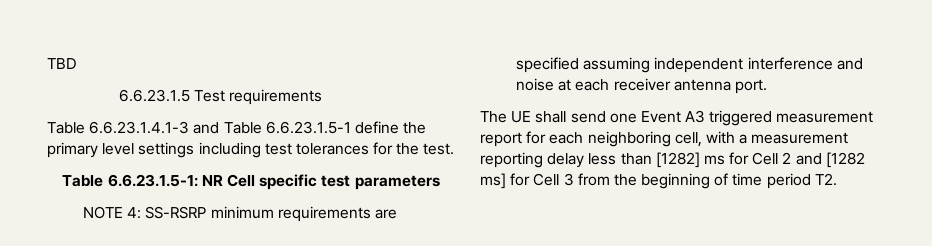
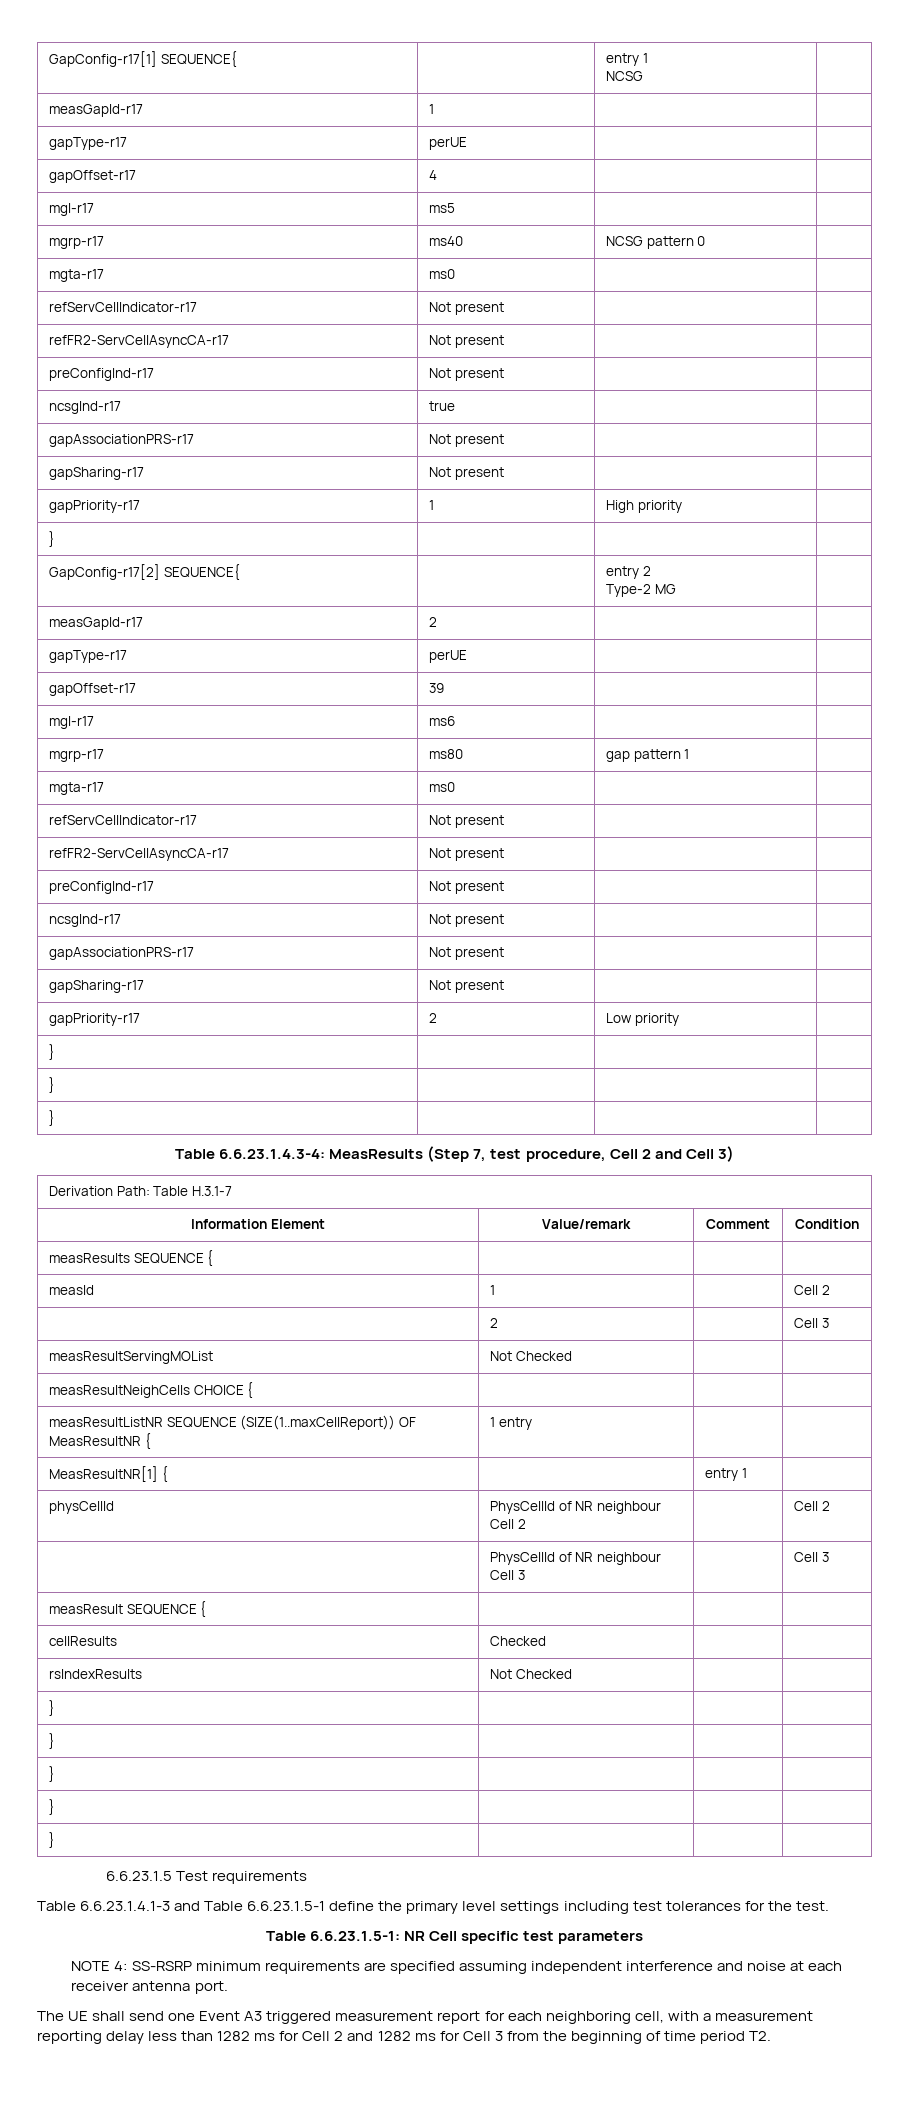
[47,58,77,69] TBD -> [48,51,237,67] [605,53,648,66] [605,71,643,81] [48,104,143,117] [428,104,434,114] [48,137,127,150] [428,137,467,150] [48,170,136,183] [428,170,437,180] [48,203,94,216] [428,203,455,213] [48,236,104,249] [428,236,463,246] [605,236,706,249] [48,269,104,282] [428,269,455,279] [48,302,197,312] [428,302,504,315] [48,335,229,348] [428,335,504,348] [48,368,154,381] [428,368,504,381] [48,401,121,414] [428,401,455,411] [48,434,194,447] [428,434,504,447] [48,467,144,480] [428,467,504,480] [48,500,140,513] [428,500,434,510] [605,500,682,513] [48,531,55,547] [48,564,240,580] [605,566,651,579] [605,584,676,597] [48,617,143,630] [428,617,437,627] [48,650,127,663] [428,650,467,663] [48,683,136,696] [428,683,444,693] [48,716,94,729] [428,716,455,726] [48,749,104,762] [428,749,463,759] [605,749,690,762] [48,782,104,795] [428,782,455,792] [48,815,197,825] [428,815,504,828] [48,848,229,861] [428,848,504,861] [48,881,154,894] [428,881,504,894] [48,914,121,927] [428,914,504,927] [48,947,194,960] [428,947,504,960] [48,980,144,993] [428,980,504,993] [48,1013,140,1026] [428,1013,437,1023] [605,1013,679,1026] [48,1044,55,1060] [48,1077,55,1093] [48,1110,55,1126] [175,1146,734,1162] [48,1186,232,1196] [191,1219,325,1229] [542,1219,631,1229] [706,1219,770,1229] [795,1219,859,1229] [48,1250,214,1266] [48,1285,94,1295] [489,1285,495,1295] [793,1285,830,1295] [489,1318,498,1328] [793,1318,829,1328] [48,1351,213,1364] [489,1351,572,1361] [48,1382,254,1398] [48,1415,416,1430] [48,1433,151,1449] [489,1417,532,1430] [48,1466,168,1482] [704,1468,747,1481] [48,1501,114,1514] [489,1501,661,1514] [489,1519,526,1529] [793,1501,830,1511] [489,1552,661,1565] [489,1570,525,1580] [793,1552,829,1562] [48,1601,207,1617] [48,1636,117,1646] [489,1636,546,1646] [48,1669,142,1679] [489,1669,572,1679] [48,1700,55,1716] [48,1733,55,1749] [48,1766,55,1782] [48,1799,55,1815] [48,1832,55,1848] GapConfig-r17[1] SEQUENCE{ | | entry 1 // NCSG | // measGapId-r17 | 1 | | // gapType-r17 | perUE | | // gapOffset-r17 | 4 | | // mgl-r17 | ms5 | | // mgrp-r17 | ms40 | NCSG pattern 0 | // mgta-r17 | ms0 | | // refServCellIndicator-r17 | Not present | | // refFR2-ServCellAsyncCA-r17 | Not present | | // preConfigInd-r17 | Not present | | // ncsgInd-r17 | true | | // gapAssociationPRS-r17 | Not present | | // gapSharing-r17 | Not present | | // gapPriority-r17 | 1 | High priority | // } | | | // GapConfig-r17[2] SEQUENCE{ | | entry 2 // Type-2 MG | // measGapId-r17 | 2 | | // gapType-r17 | perUE | | // gapOffset-r17 | 39 | | // mgl-r17 | ms6 | | // mgrp-r17 | ms80 | gap pattern 1 | // mgta-r17 | ms0 | | // refServCellIndicator-r17 | Not present | | // refFR2-ServCellAsyncCA-r17 | Not present | | // preConfigInd-r17 | Not present | | // ncsgInd-r17 | Not present | | // gapAssociationPRS-r17 | Not present | | // gapSharing-r17 | Not present | | // gapPriority-r17 | 2 | Low priority | // } | | | // } | | | // } | | | // Table 6.6.23.1.4.3-4: MeasResults (Step 7, test procedure, Cell 2 and Cell 3) // Derivation Path: Table H.3.1-7 // Information Element | Value/remark | Comment | Condition // measResults SEQUENCE { | | | // measId | 1 | | Cell 2 // | 2 | | Cell 3 // measResultServingMOList | Not Checked | | // measResultNeighCells CHOICE { | | | // measResultListNR SEQUENCE (SIZE(1..maxCellReport)) OF MeasResultNR { | 1 entry | | // MeasResultNR[1] { | | entry 1 | // physCellId | PhysCellId of NR neighbour Cell 2 | | Cell 2 // | PhysCellId of NR neighbour Cell 3 | | Cell 3 // measResult SEQUENCE { | | | // cellResults | Checked | | // rsIndexResults | Not Checked | | // } | | | // } | | | // } | | | // } | | | // } | | |
[655,152,700,168] [1282] -> [217,2031,251,2041] 1282
[825,152,865,168] [480,173,506,189] [1282 ms] -> [377,2031,436,2041] 1282 ms

